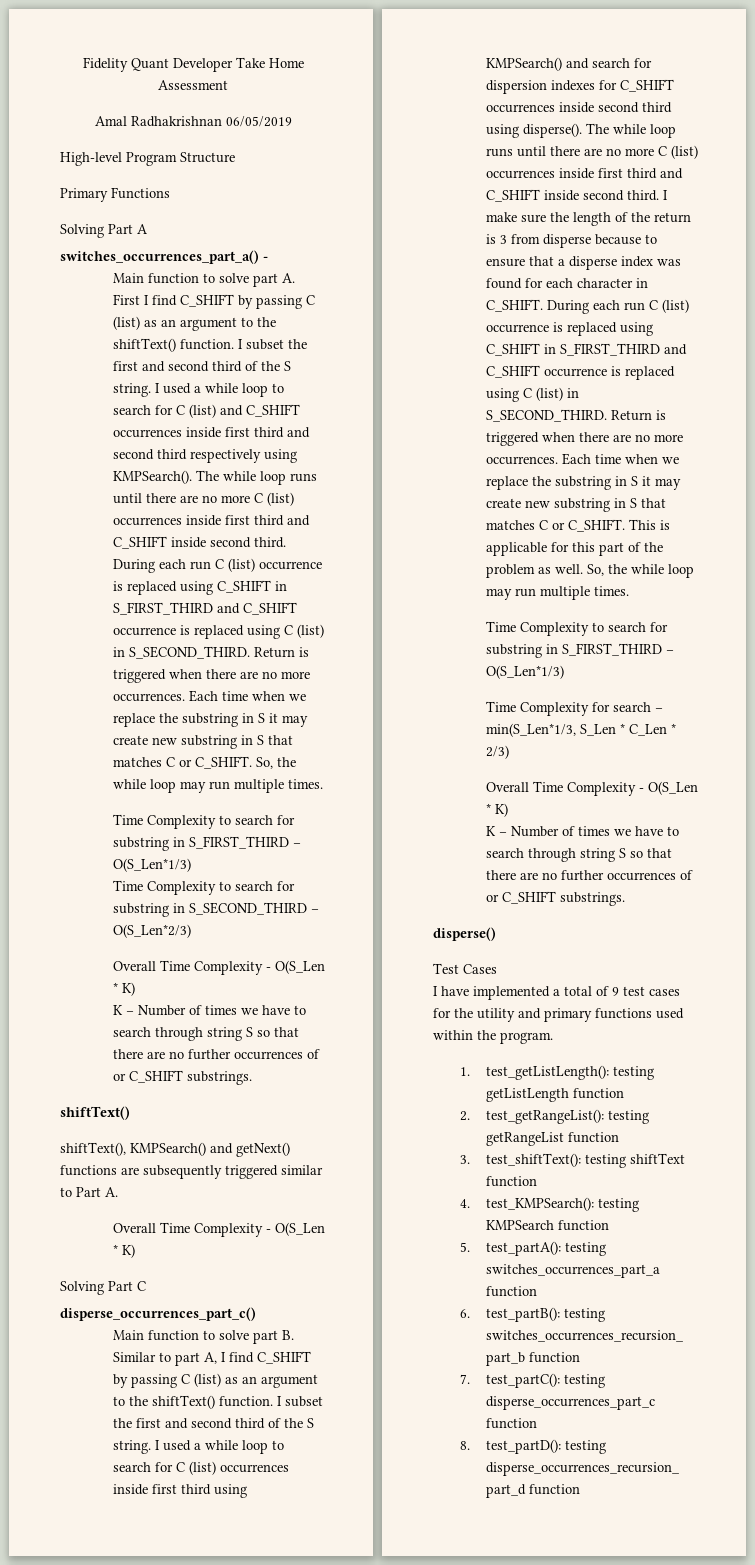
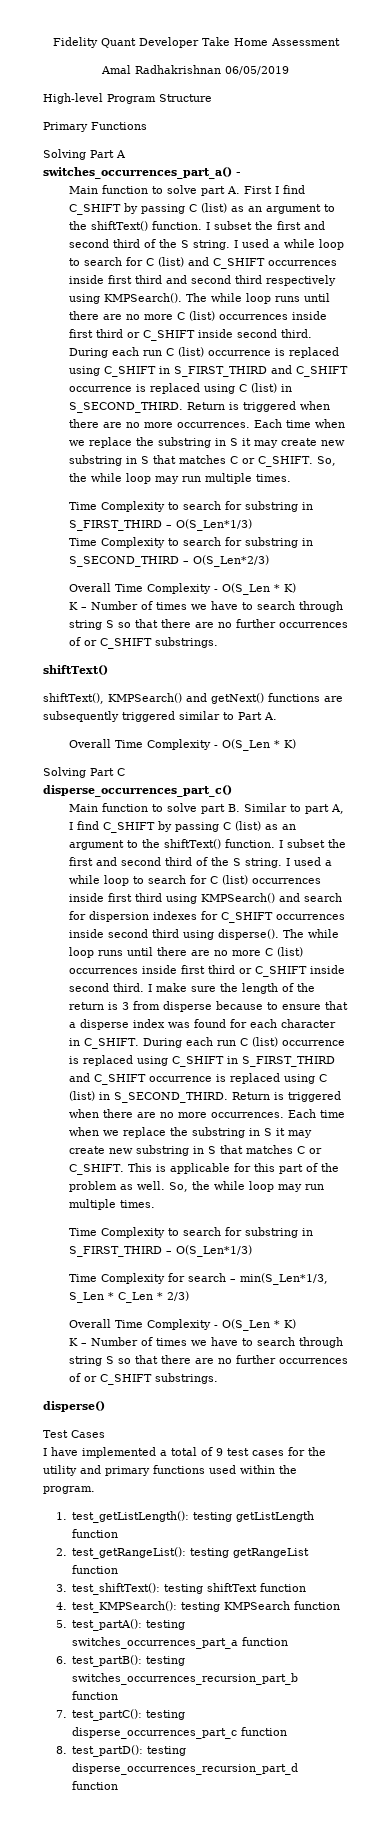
[287,515,311,526] and -> [126,332,140,338] or
[660,168,684,179] and -> [238,968,252,974] or

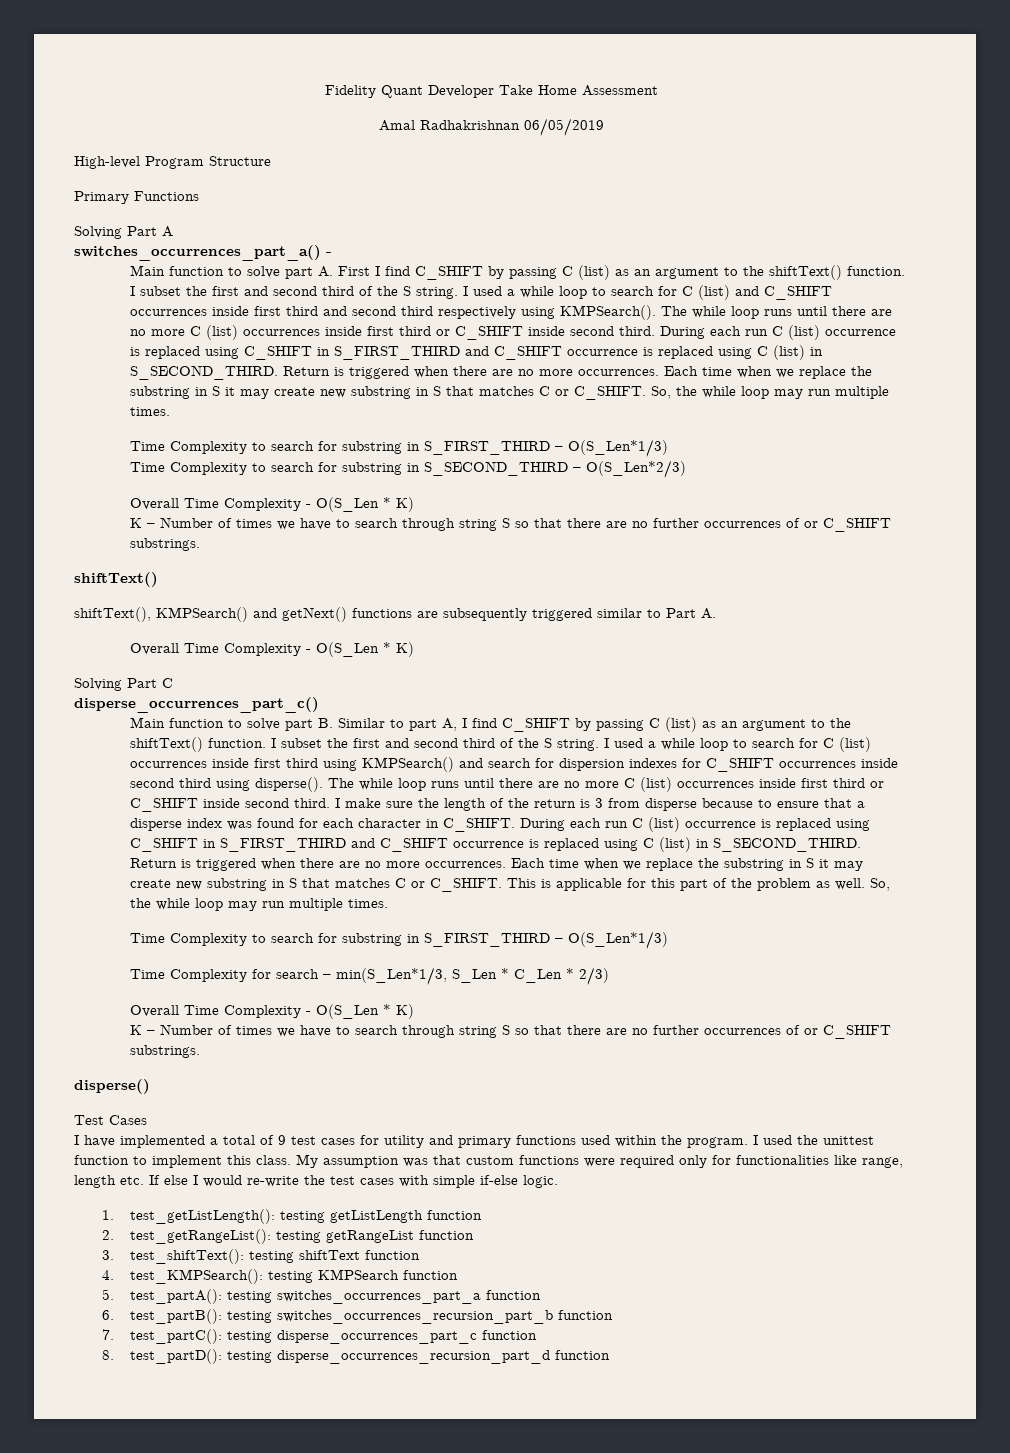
[308,1447,326,1456] the -> (379, 1140) none
(95, 1490) none -> [753,1135,874,1145] [74,1154,903,1168] [74,1175,558,1188] I used the unittest function to implement this class. My assumption was that custom functions were required only for functionalities like range, length etc. If else I would re-write the test cases with simple if-else logic.

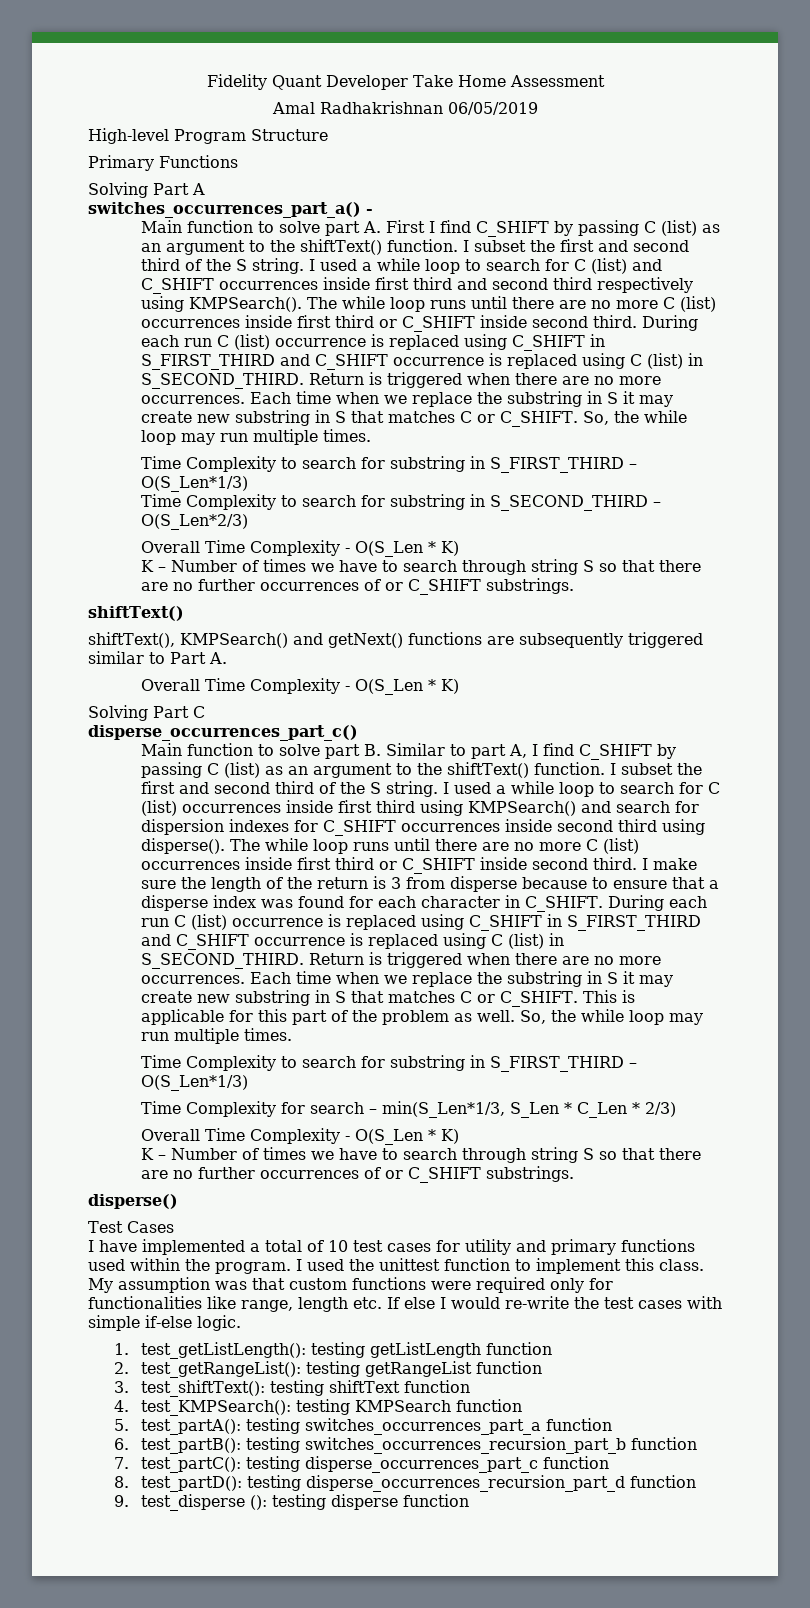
[278,1135,286,1145] 9 -> [328,1240,348,1252] 10
(611, 1355) none -> [114,1494,469,1511] // 9. test_disperse (): testing disperse function

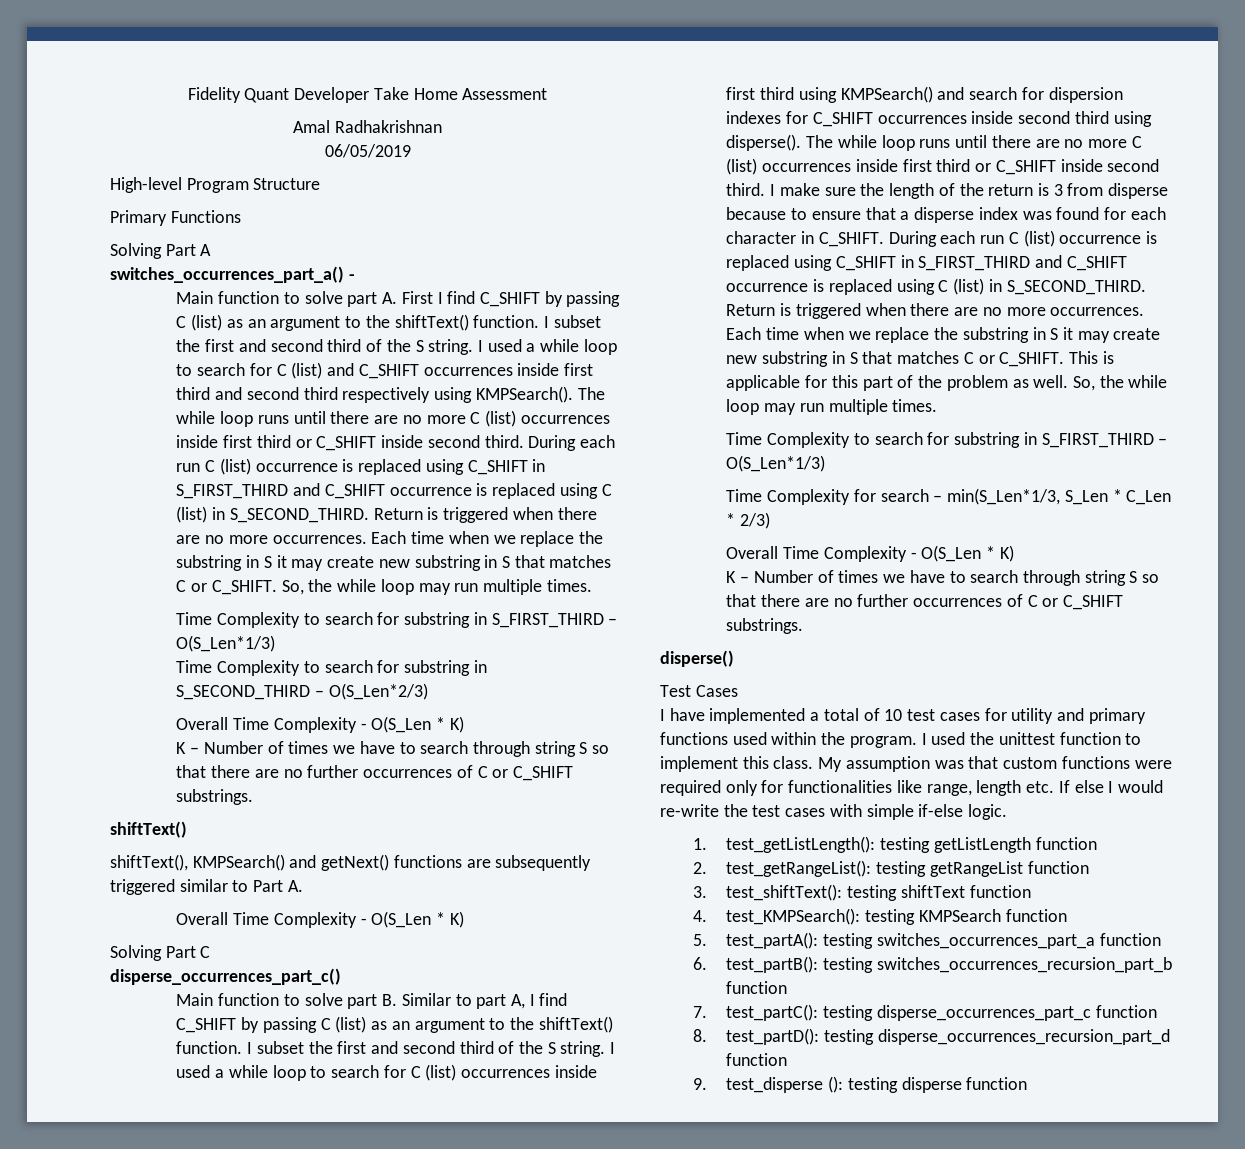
(443, 107) none -> (442, 126) //
(381, 585) none -> [477,766,488,778] C
(381, 1173) none -> [1027,595,1038,607] C

